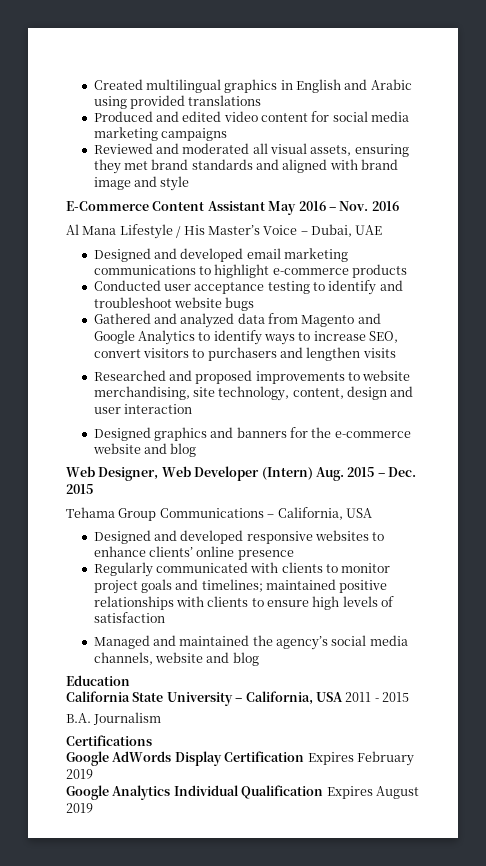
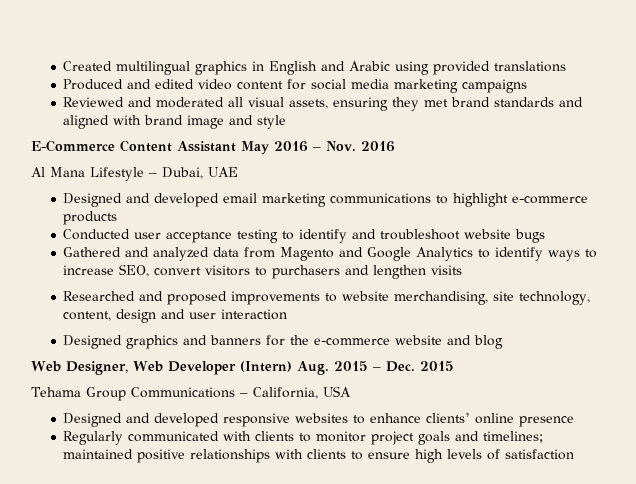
[176,225,298,238] / His Master’s Voice -> (144, 174) none
[93,635,408,650] [93,652,259,666] [66,675,130,686] [66,691,409,706] [66,712,162,725] [66,735,152,746] [66,751,414,766] [66,769,93,779] [66,785,419,800] [66,803,93,813] // Managed and maintained the agency’s social media channels, website and blog // Education // California State University – California, USA 2011 - 2015 // B.A. Journalism // Certifications // Google AdWords Display Certification Expires February 2019 // Google Analytics Individual Qualification Expires August 2019 -> (575, 454) none

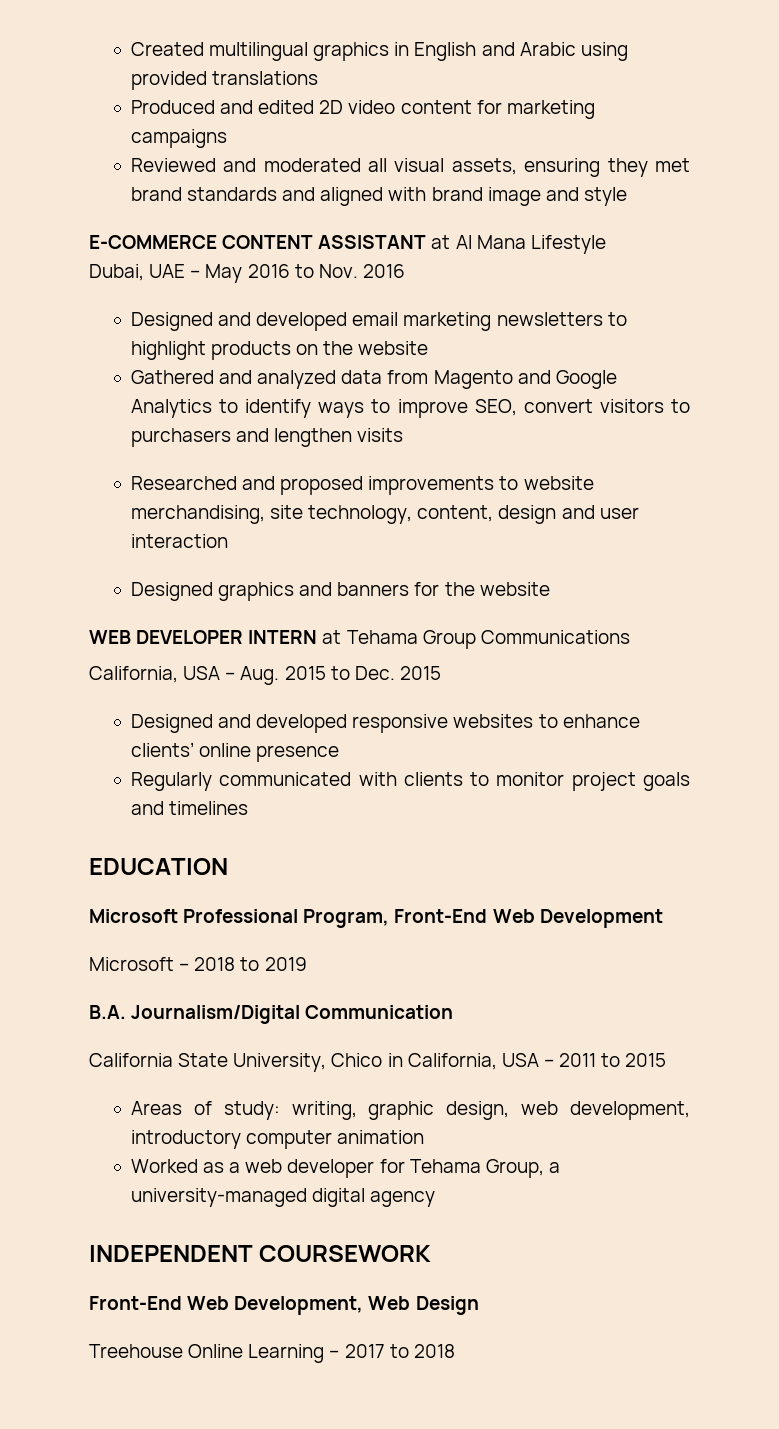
(195, 84) none -> [319,100,344,114] 2D
[311,79,390,90] social media -> (502, 107) none
[31,140,395,155] E-Commerce Content Assistant May 2016 – Nov. 2016 // -> [89,235,451,249] E-COMMERCE CONTENT ASSISTANT at
[149,173,157,177] – -> (606, 244) //
(238, 172) none -> [190,264,405,283] – May 2016 to Nov. 2016
[330,193,432,204] communications -> [496,312,603,326] newsletters
[512,196,589,204] e-commerce -> (206, 350) none
[63,229,546,243] // Conducted user acceptance testing to identify and troubleshoot website bugs -> [296,341,429,355] on the website
[63,265,115,275] increase -> [397,399,468,418] improve
[314,335,504,349] [31,361,454,375] e-commerce website and blog // Web Designer, Web Developer (Intern) Aug. 2015 – Dec. 2015 // -> [479,582,550,596] [89,630,342,644] website // WEB DEVELOPER INTERN at
[239,386,351,399] – California, USA -> [89,666,441,685] // California, USA – Aug. 2015 to Dec. 2015
[483,431,544,443] [63,449,575,463] timelines; maintained positive relationships with clients to ensure high levels of satisfaction -> [169,801,249,815] [89,858,228,875] [89,909,663,928] [89,957,307,971] [89,1005,454,1024] [89,1053,667,1072] [130,1101,691,1120] [130,1130,425,1149] [130,1159,560,1178] [130,1188,436,1207] [89,1245,432,1262] [89,1296,479,1315] [89,1344,455,1363] timelines // EDUCATION // Microsoft Professional Program, Front-End Web Development // Microsoft – 2018 to 2019 // B.A. Journalism/Digital Communication // California State University, Chico in California, USA – 2011 to 2015 // Areas of study: writing, graphic design, web development, introductory computer animation // Worked as a web developer for Tehama Group, a university-managed digital agency // INDEPENDENT COURSEWORK // Front-End Web Development, Web Design // Treehouse Online Learning – 2017 to 2018

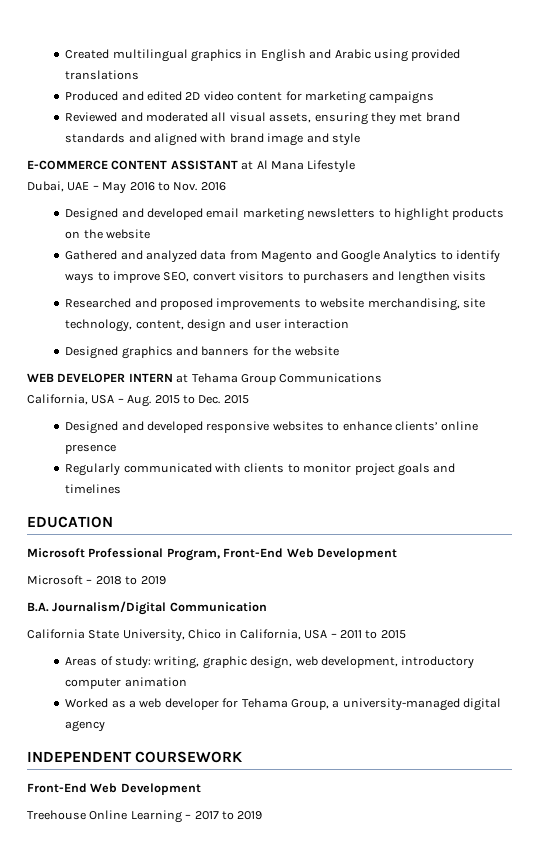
[234,1296,479,1315] Development, Web Design -> [120,783,201,795] Development
[413,1344,455,1358] 2018 -> [237,811,263,820] 2019

